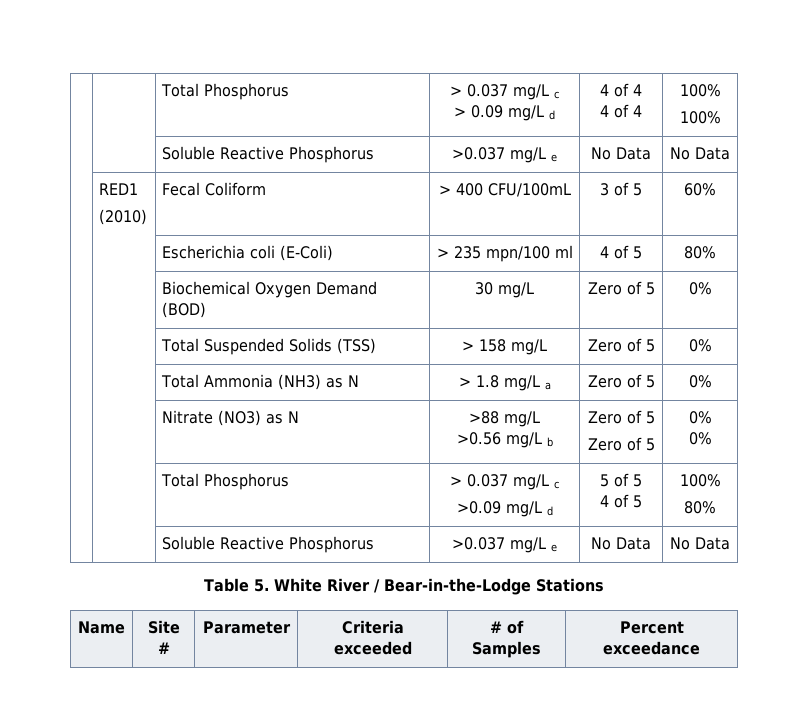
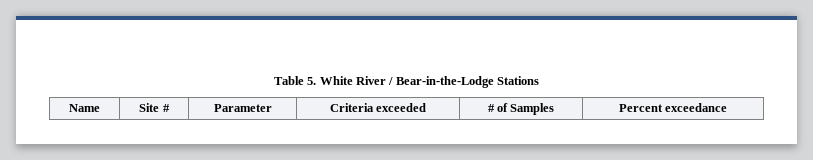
[161,83,290,100] [450,84,559,100] [454,105,555,121] [600,83,642,97] [600,104,642,118] [679,84,721,97] [679,111,721,124] [162,146,375,163] [452,147,557,163] [591,147,651,160] [670,147,730,160] [99,183,139,195] [99,209,148,225] [162,182,267,196] [438,183,571,197] [600,182,642,196] [684,183,716,196] [162,245,334,261] [436,245,573,262] [600,245,642,259] [684,246,716,259] [162,281,378,298] [162,302,207,318] [475,282,534,298] [587,281,655,295] [688,282,712,295] [161,338,377,355] [462,339,547,355] [587,338,655,352] [688,339,712,352] [161,374,360,390] [458,375,551,391] [587,374,655,388] [688,375,712,388] [162,410,300,426] [469,411,540,427] [456,432,553,448] [587,410,655,424] [587,437,655,451] [688,411,712,424] [688,432,712,445] [161,473,290,490] [450,474,559,490] [456,501,553,517] [600,473,642,487] [600,494,642,508] [679,474,721,487] [684,501,716,514] [162,536,375,553] [452,537,557,553] [591,537,651,550] [670,537,730,550] | | Total Phosphorus | > 0.037 mg/L c // > 0.09 mg/L d | 4 of 4 // 4 of 4 | 100% // 100% // | | Soluble Reactive Phosphorus | >0.037 mg/L e | No Data | No Data // | RED1 // (2010) | Fecal Coliform | > 400 CFU/100mL | 3 of 5 | 60% // | | Escherichia coli (E-Coli) | > 235 mpn/100 ml | 4 of 5 | 80% // | | Biochemical Oxygen Demand (BOD) | 30 mg/L | Zero of 5 | 0% // | | Total Suspended Solids (TSS) | > 158 mg/L | Zero of 5 | 0% // | | Total Ammonia (NH3) as N | > 1.8 mg/L a | Zero of 5 | 0% // | | Nitrate (NO3) as N | >88 mg/L // >0.56 mg/L b | Zero of 5 // Zero of 5 | 0% // 0% // | | Total Phosphorus | > 0.037 mg/L c // >0.09 mg/L d | 5 of 5 // 4 of 5 | 100% // 80% // | | Soluble Reactive Phosphorus | >0.037 mg/L e | No Data | No Data // -> (273, 80) none

